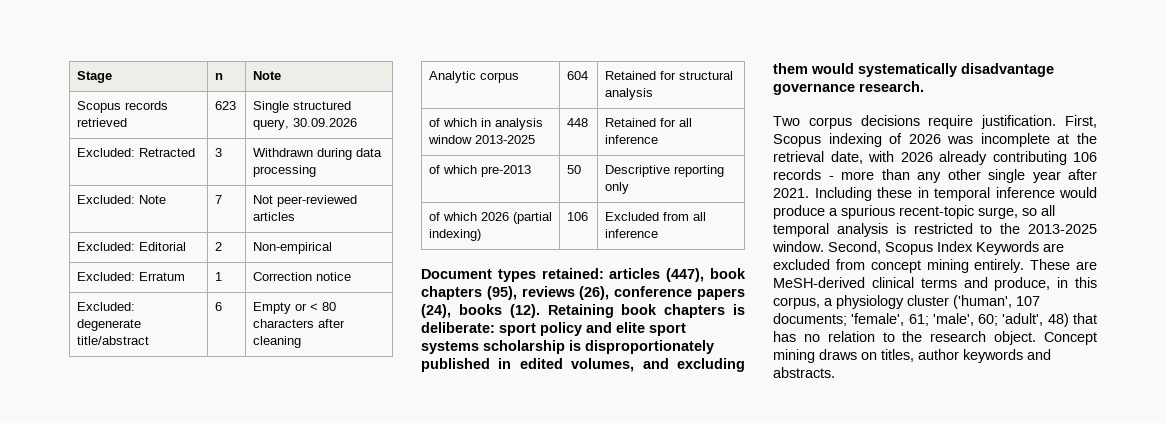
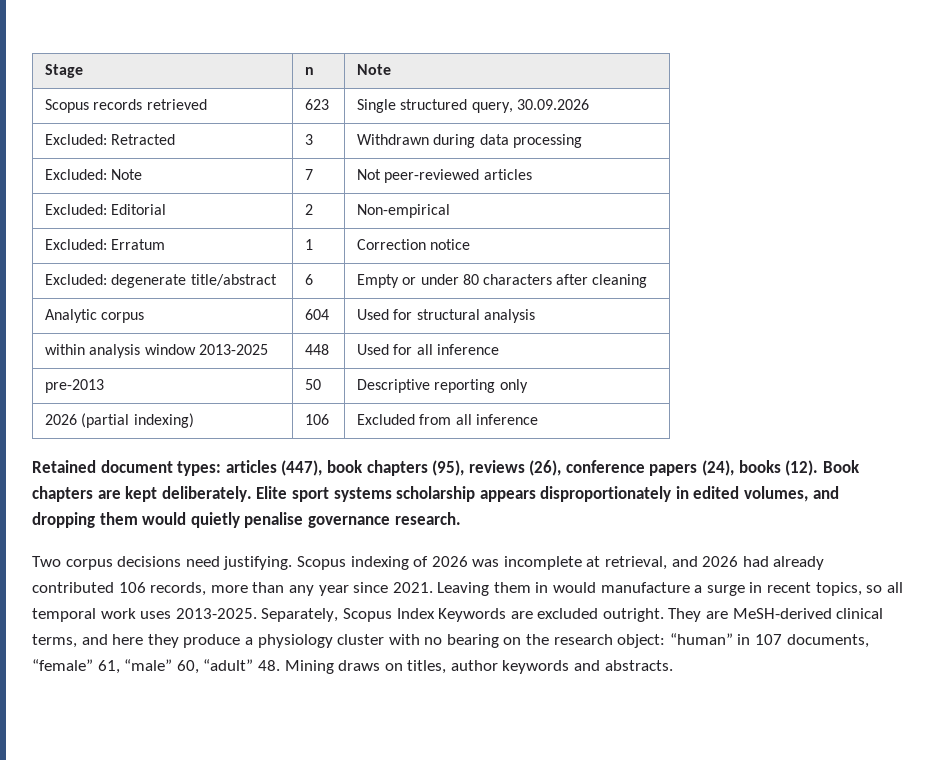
[309,303,318,311] < -> [420,274,459,285] under
[604,71,656,80] Retained -> [357,309,390,320] Used
[428,118,491,127] of which in -> [45,344,86,355] within
[604,118,656,127] Retained -> [357,344,390,355] Used
[428,165,477,174] of which -> (499, 349) none
[428,212,477,221] of which -> (528, 386) none
[421,268,604,282] Document types retained: -> [32,460,222,476] Retained document types:
[547,304,745,318] [421,322,686,336] [421,340,714,354] [421,358,490,372] Retaining book chapters is deliberate: sport policy and elite sport systems scholarship is disproportionately published -> [822,460,860,473] [32,486,672,502] Book chapters are kept deliberately. Elite sport systems scholarship appears disproportionately
[677,358,745,372] excluding -> [32,512,95,528] dropping
[858,63,1054,77] systematically disadvantage -> [190,512,304,528] quietly penalise
[928,115,1097,129] require justification. First, -> [185,556,293,570] need justifying.
[1077,133,1097,144] [773,151,1097,165] [773,169,1097,183] [773,187,1097,201] [773,205,1055,219] [773,223,1097,237] [772,241,881,254] the retrieval date, with 2026 already contributing 106 records - more than any other single year after 2021. Including these in temporal inference would produce a spurious recent-topic surge, so all temporal analysis is restricted to the 2013-2025 window. Second, -> [605,556,825,570] [32,582,903,596] [32,608,339,622] retrieval, and 2026 had already contributed 106 records, more than any year since 2021. Leaving them in would manufacture a surge in recent topics, so all temporal work uses 2013-2025. Separately,
[835,259,1097,273] [773,277,1097,291] [773,295,1040,309] [773,313,1097,327] [773,331,1097,345] [773,349,815,363] from concept mining entirely. These are MeSH-derived clinical terms and produce, in this corpus, a physiology cluster ('human', 107 documents; 'female', 61; 'male', 60; 'adult', 48) that has no relation to the research object. Concept mining -> [602,608,884,622] [32,633,869,648] [32,659,334,674] outright. They are MeSH-derived clinical terms, and here they produce a physiology cluster with no bearing on the research object: “human” in 107 documents, “female” 61, “male” 60, “adult” 48. Mining

